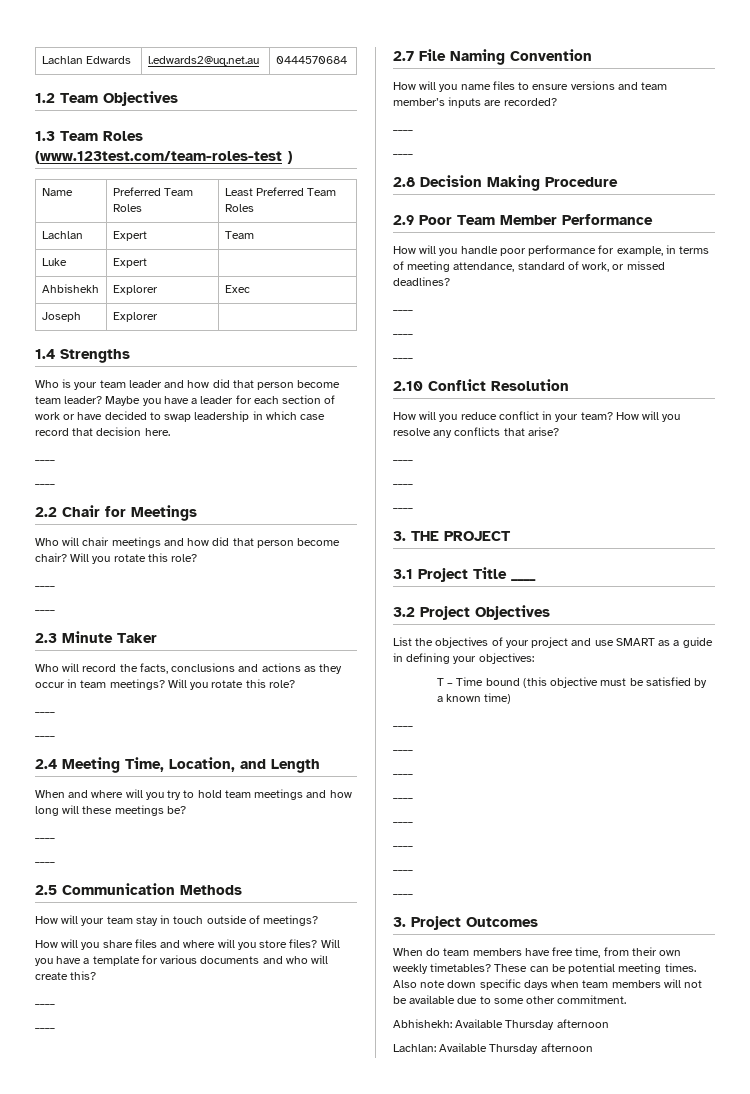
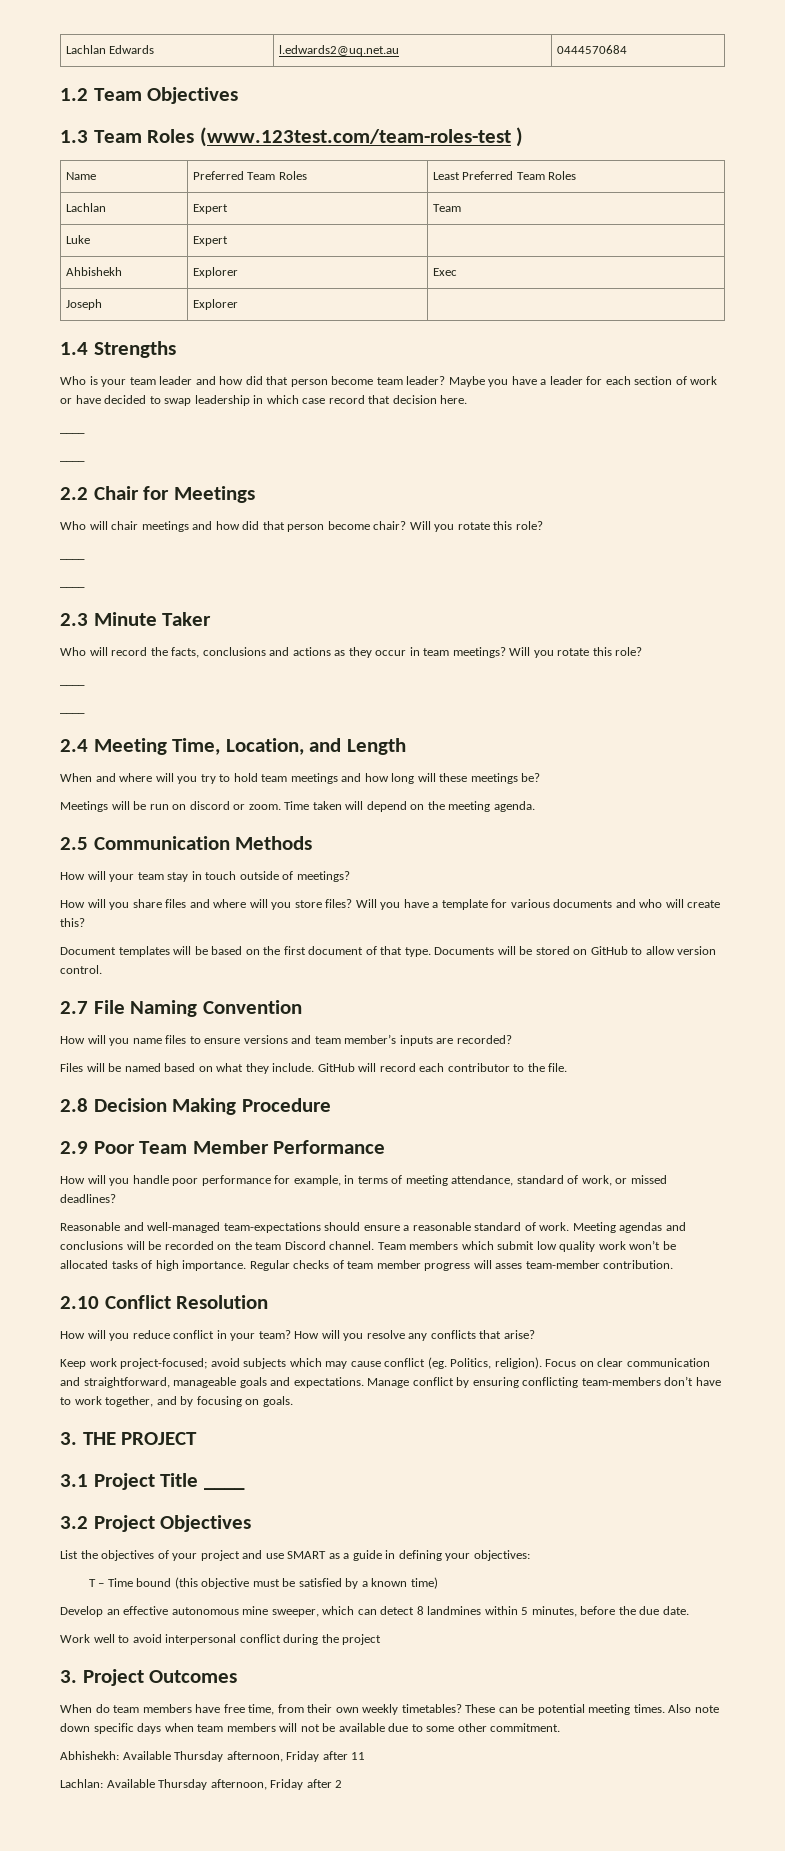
[35,838,55,839] [35,862,55,863] ____ // ____ -> [60,801,535,812] Meetings will be run on discord or zoom. Time taken will depend on the meeting agenda.
[35,1004,55,1005] [35,1028,55,1029] ____ // ____ -> [60,946,717,957] [60,965,102,974] Document templates will be based on the first document of that type. Documents will be stored on GitHub to allow version control.
[393,130,413,131] [393,154,413,155] ____ // ____ -> [60,1063,568,1074] Files will be named based on what they include. GitHub will record each contributor to the file.
[393,310,413,311] [393,334,413,335] [393,358,413,359] ____ // ____ // ____ -> [60,1222,686,1233] [60,1240,676,1252] [60,1260,674,1271] Reasonable and well-managed team-expectations should ensure a reasonable standard of work. Meeting agendas and conclusions will be recorded on the team Discord channel. Team members which submit low quality work won’t be allocated tasks of high importance. Regular checks of team member progress will asses team-member contribution.
[393,460,413,461] [393,484,413,485] [393,508,413,509] ____ // ____ // ____ -> [60,1357,710,1369] [60,1376,721,1388] [60,1396,293,1407] Keep work project-focused; avoid subjects which may cause conflict (eg. Politics, religion). Focus on clear communication and straightforward, manageable goals and expectations. Manage conflict by ensuring conflicting team-members don’t have to work together, and by focusing on goals.
[393,726,413,727] [393,750,413,751] [393,774,413,775] [393,798,413,799] [393,822,413,823] [393,846,413,847] [393,870,413,871] [393,894,413,895] ____ // ____ // ____ // ____ // ____ // ____ // ____ // ____ -> [60,1606,689,1617] [60,1634,382,1645] Develop an effective autonomous mine sweeper, which can detect 8 landmines within 5 minutes, before the due date. // Work well to avoid interpersonal conflict during the project
[556,1019,609,1028] afternoon -> [226,1751,366,1762] afternoon, Friday after 11
[540,1043,593,1052] afternoon -> [210,1779,343,1790] afternoon, Friday after 2

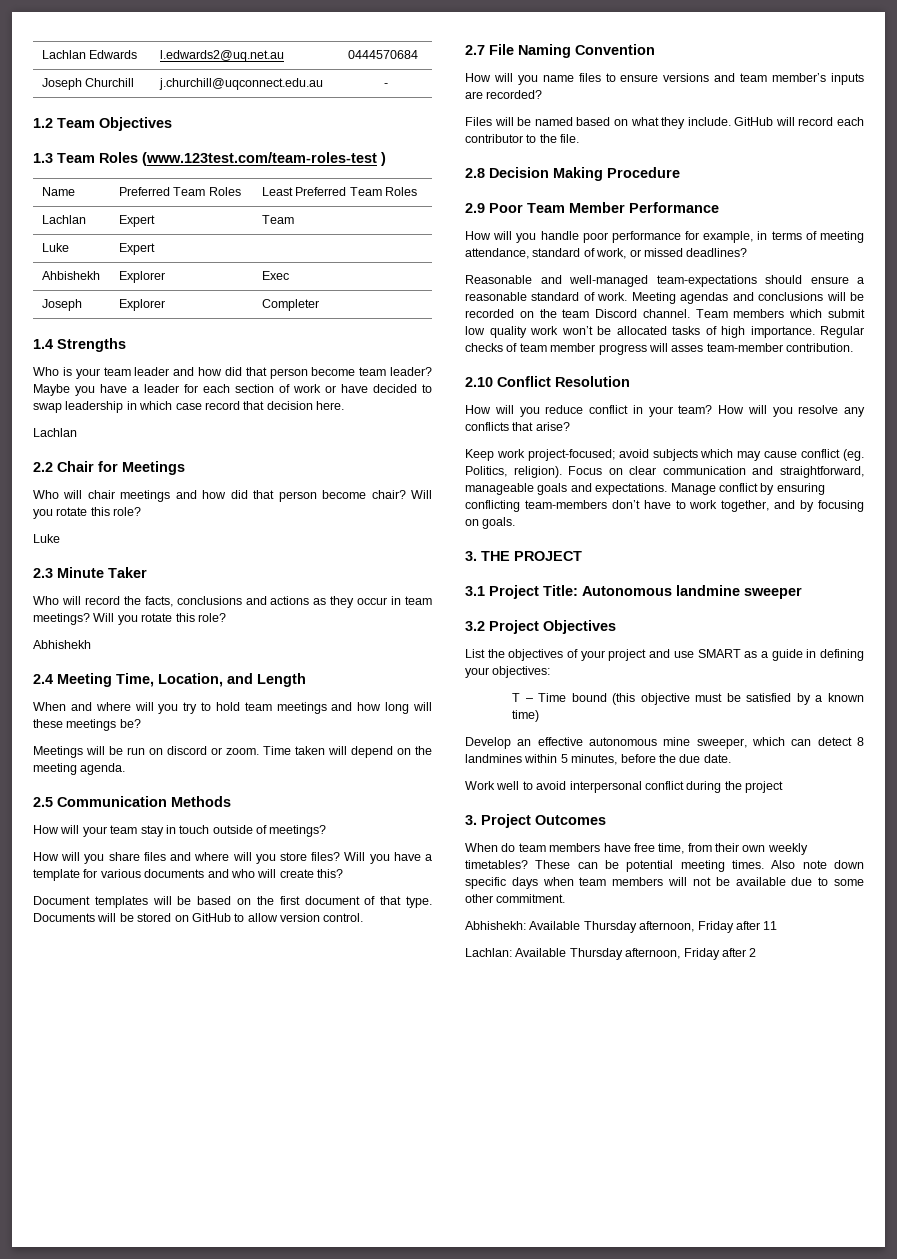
(627, 49) none -> [42,78,135,90] [159,78,324,90] [383,83,388,87] // Joseph Churchill | j.churchill@uqconnect.edu.au | -
(238, 304) none -> [262,299,320,311] Completer
[60,432,85,434] [60,460,85,462] ____ // ____ -> [33,428,77,437] Lachlan
[60,558,85,560] [60,586,85,588] ____ // ____ -> [33,534,60,543] Luke
[60,684,85,686] [60,712,85,714] ____ // ____ -> [33,640,91,649] Abhishekh
[160,1473,199,1487] [203,1487,245,1490] Title ____ -> [543,585,802,599] Title: Autonomous landmine sweeper

